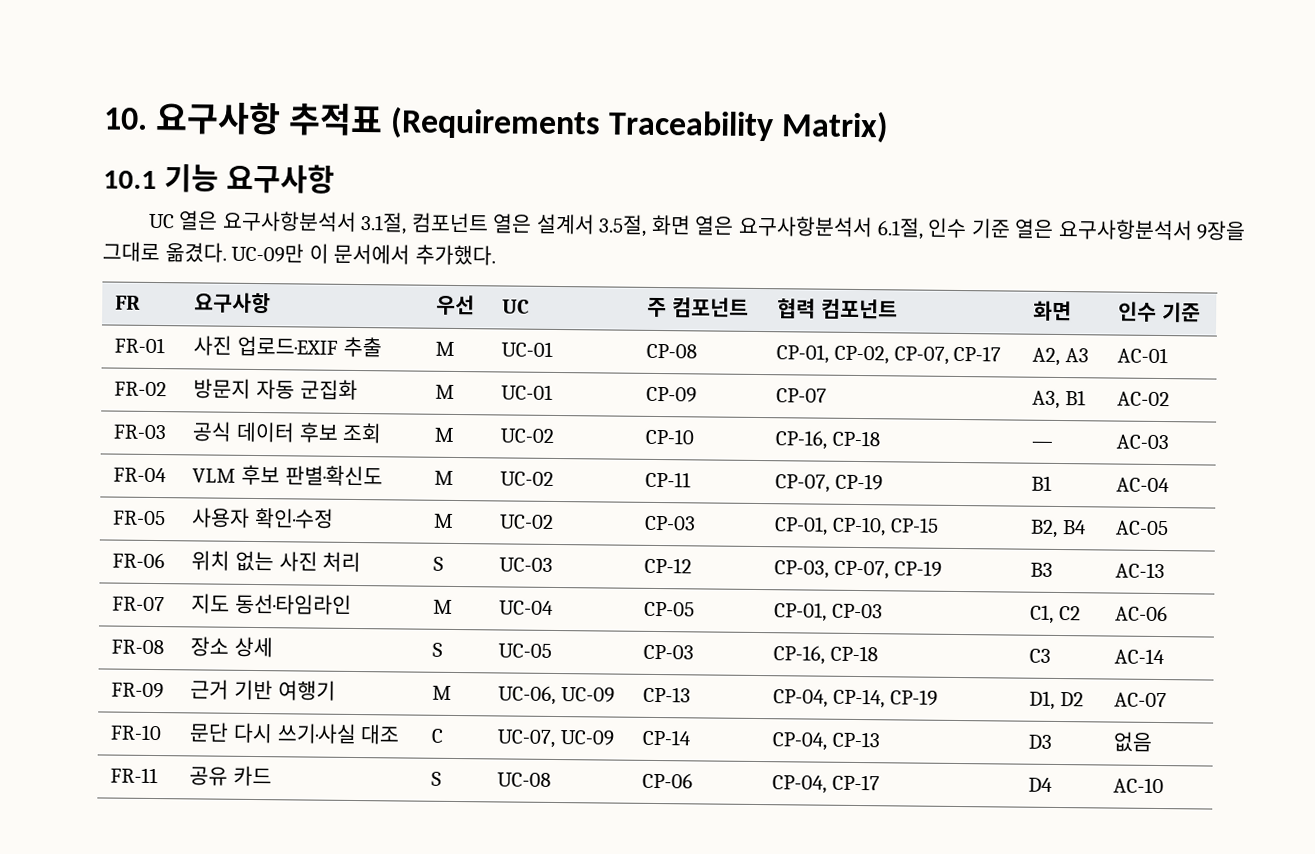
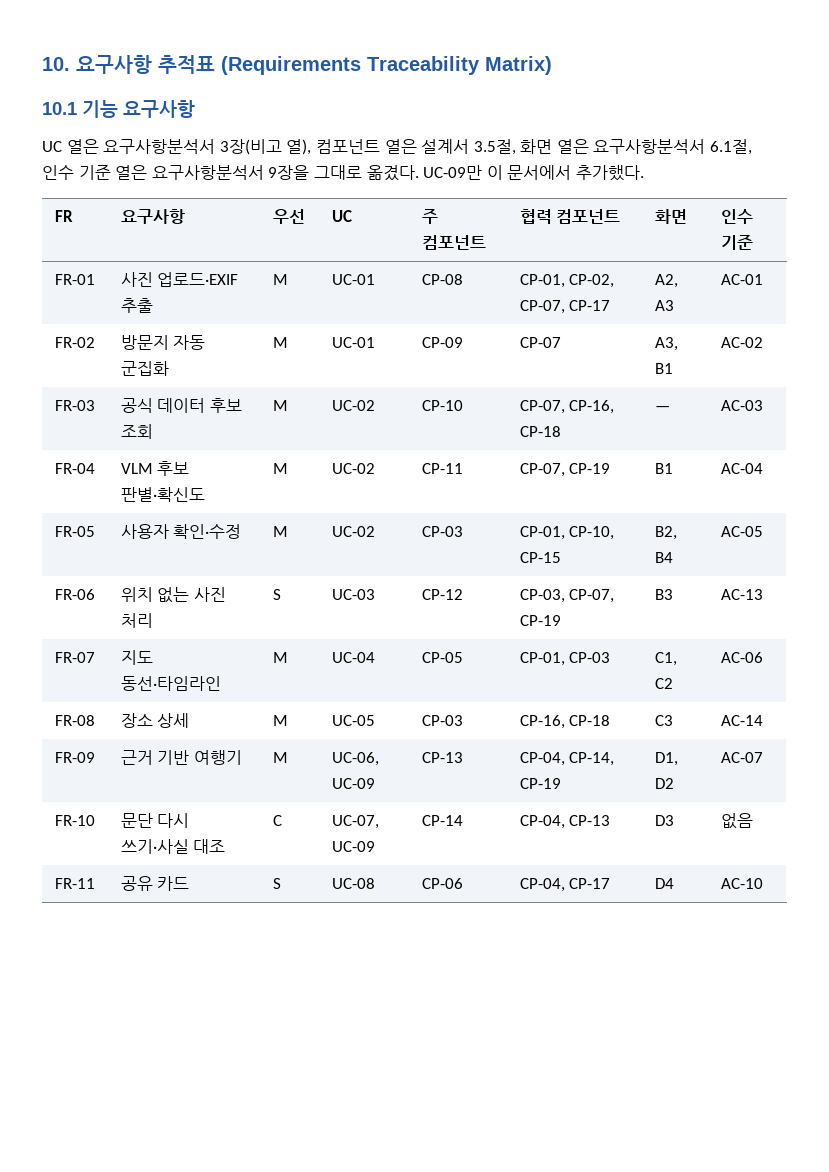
[360,212,408,235] 3.1절, -> [219,139,312,155] 3장(비고 열),
(695, 436) none -> [519,400,565,414] CP-07,
[432,642,444,657] S -> [272,715,288,726] M

